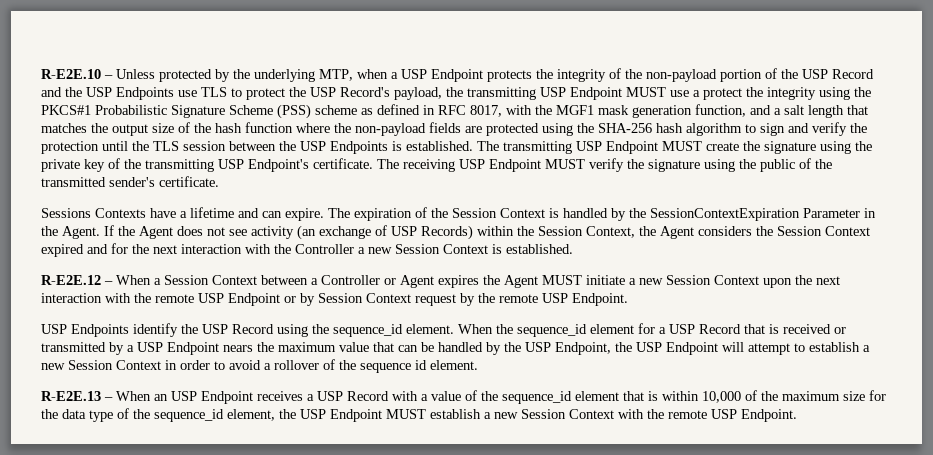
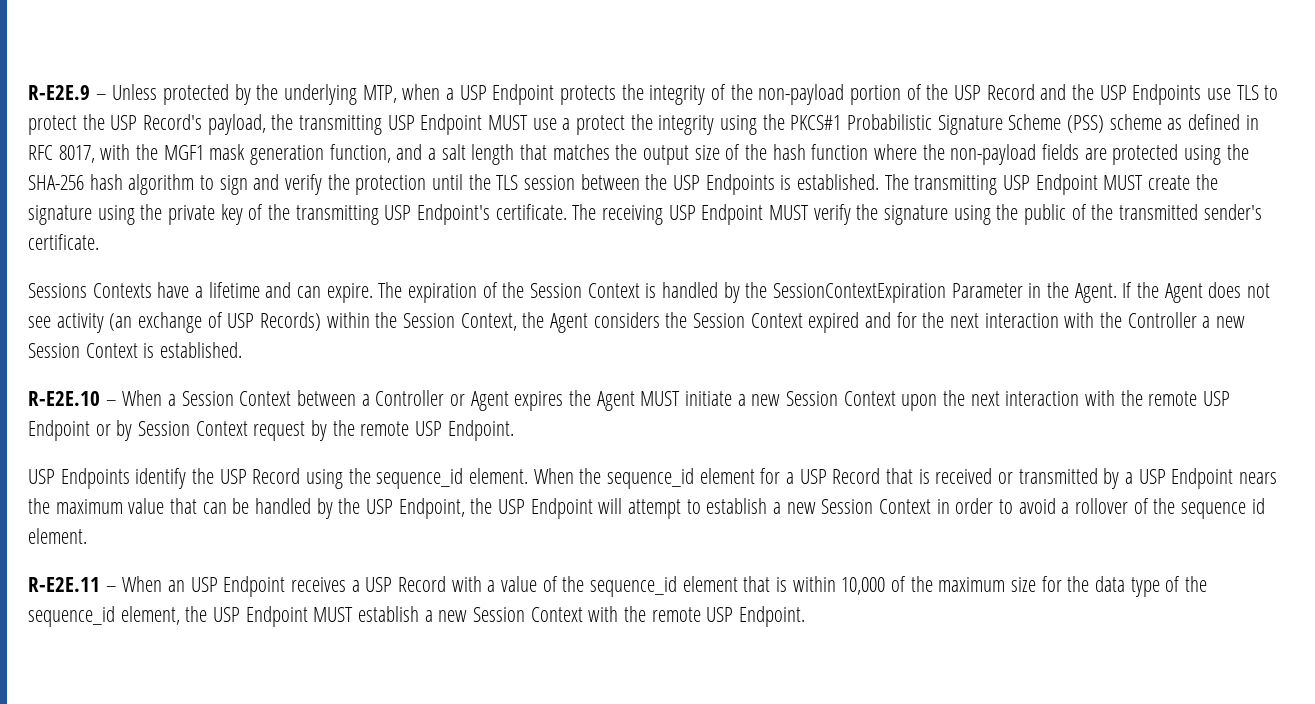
[41,69,101,79] R-E2E.10 -> [28,85,90,100] R-E2E.9
[41,275,101,285] R-E2E.12 -> [28,391,100,406] R-E2E.10
[41,391,101,401] R-E2E.13 -> [28,577,100,592] R-E2E.11

